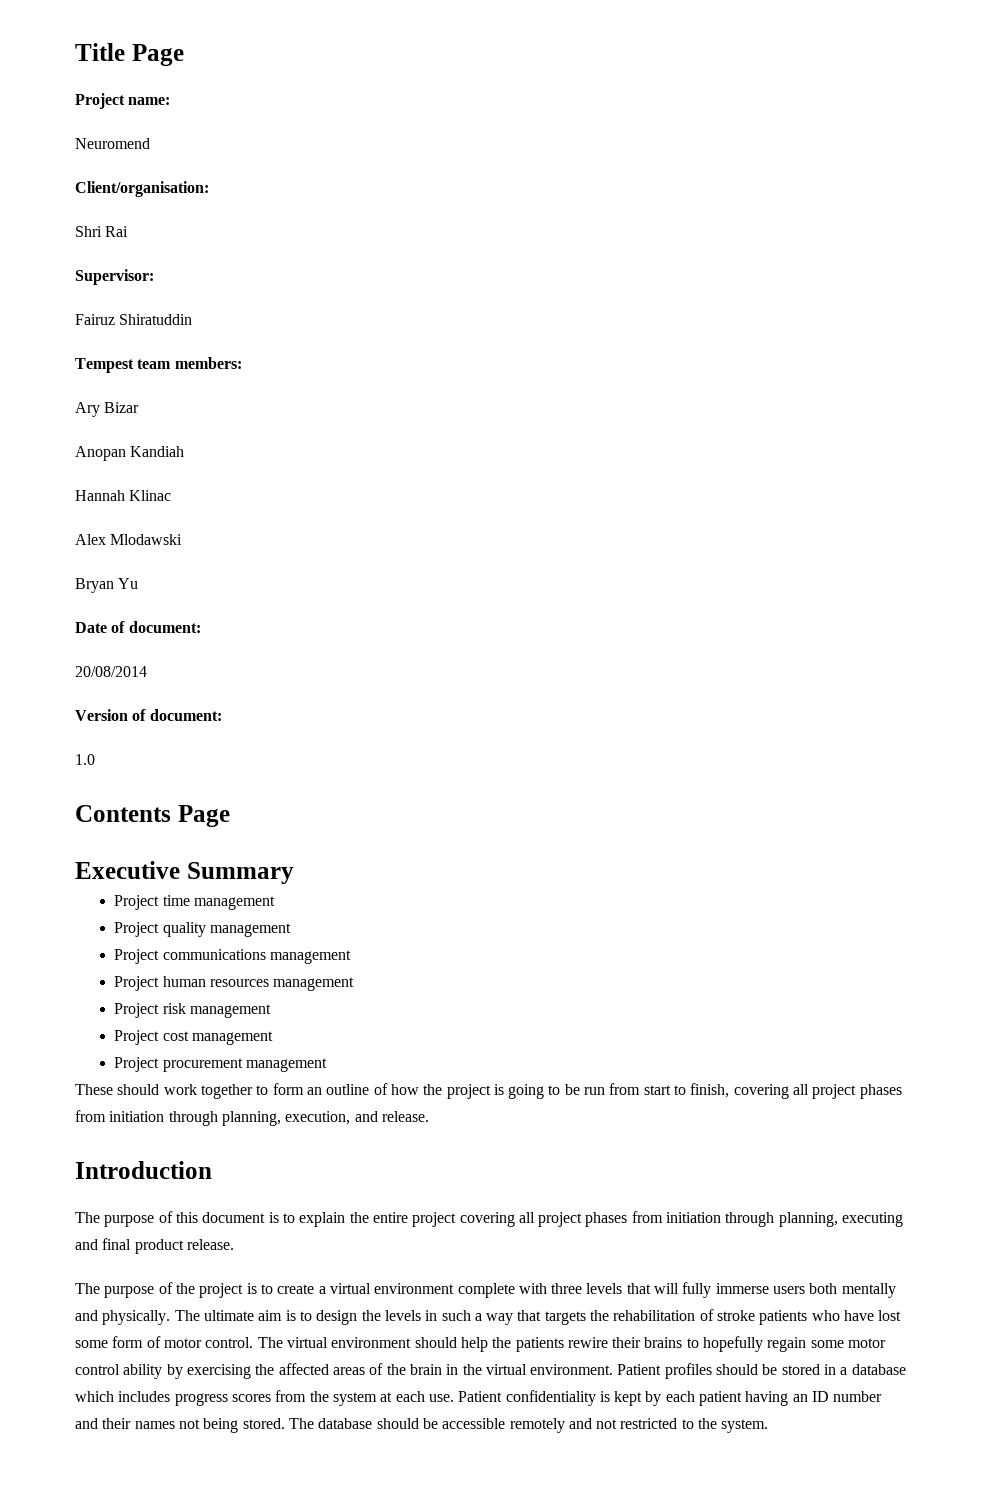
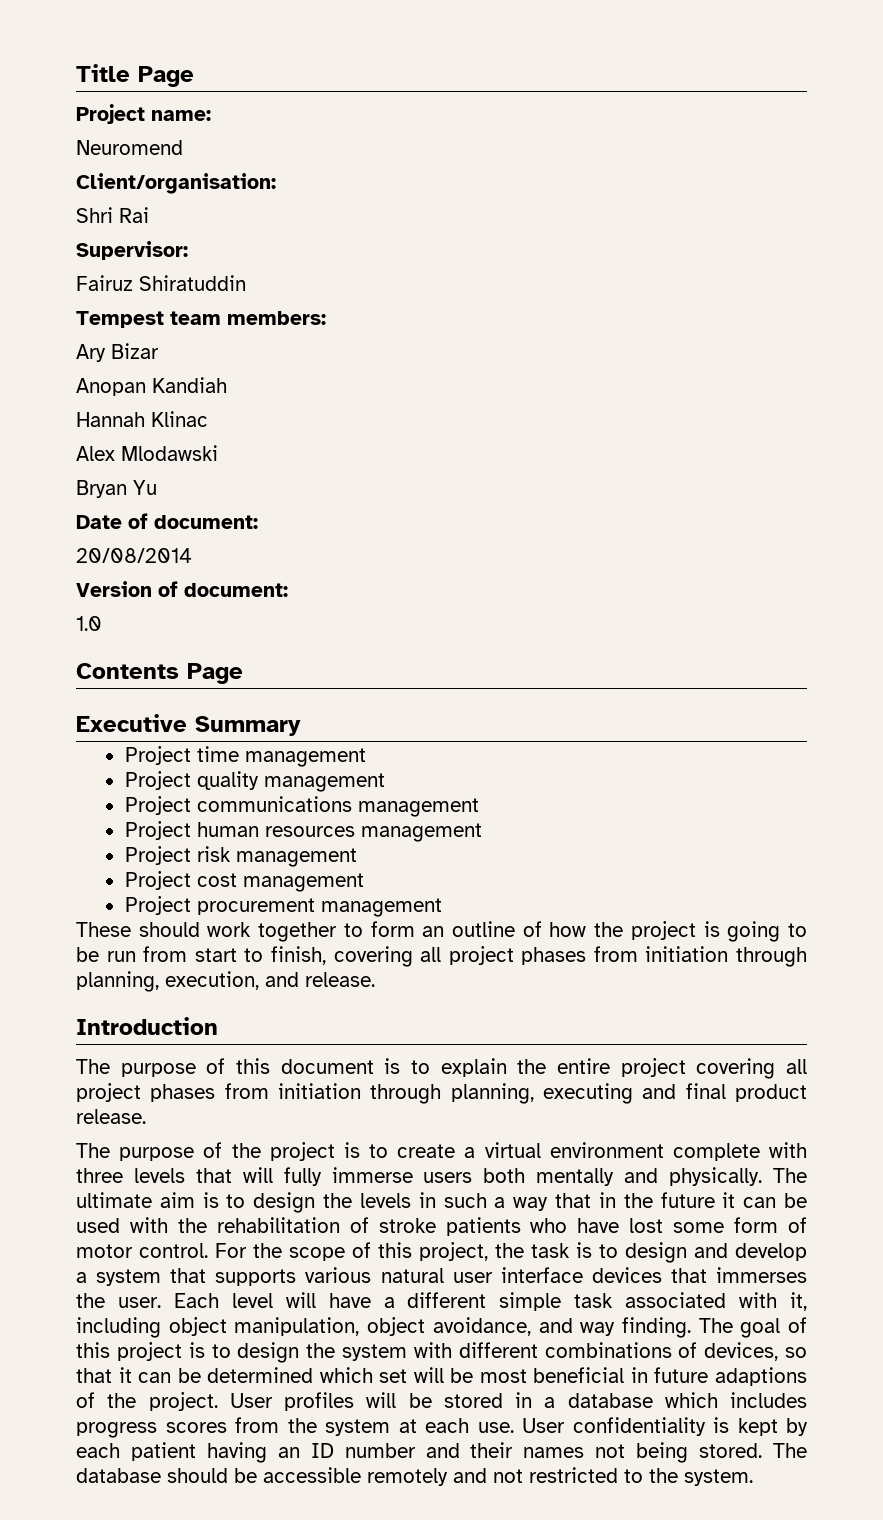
[544,1311,586,1325] targets -> [598,1192,808,1208] [76,1217,168,1233] in the future it can be used with
[257,1336,887,1352] [75,1363,759,1379] The virtual environment should help the patients rewire their brains to hopefully regain some motor control ability by exercising the affected areas of the brain in the virtual environment. Patient profiles should -> [215,1242,807,1263] [76,1267,808,1286] [76,1292,807,1311] [76,1317,808,1338] [76,1342,808,1363] [76,1367,808,1386] [76,1392,397,1411] For the scope of this project, the task is to design and develop a system that supports various natural user interface devices that immerses the user. Each level will have a different simple task associated with it, including object manipulation, object avoidance, and way finding. The goal of this project is to design the system with different combinations of devices, so that it can be determined which set will be most beneficial in future adaptions of the project. User profiles will
[458,1391,503,1402] Patient -> [522,1418,565,1433] User

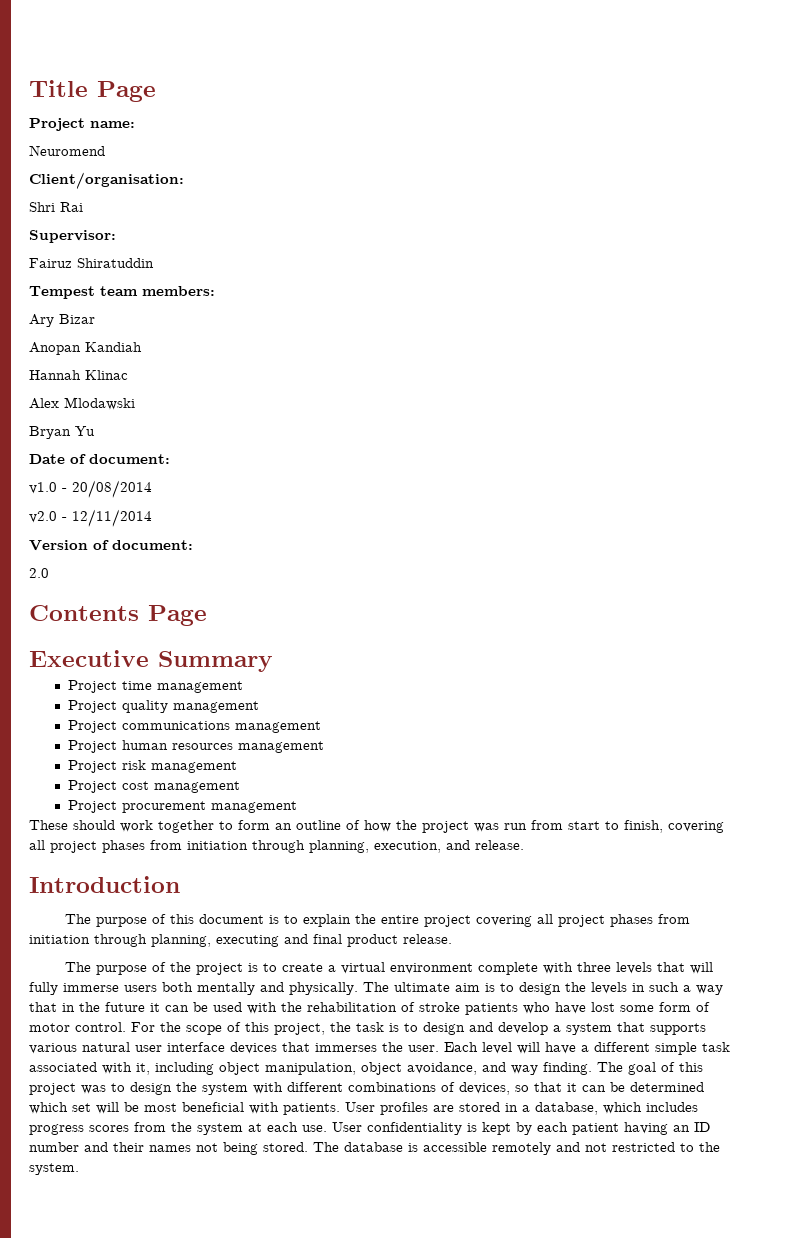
(258, 522) none -> [29,482,67,494] v1.0 -
(192, 555) none -> [29,509,152,527] // v2.0 - 12/11/2014
[76,616,102,631] 1.0 -> [29,568,49,578] 2.0
[703,921,807,942] [76,947,99,962] is going to be -> [474,823,499,832] was
[188,1342,205,1358] is -> [81,1085,106,1094] was
[630,1367,808,1386] [76,1392,432,1411] in future adaptions of the project. User profiles will be -> [249,1102,454,1115] with patients. User profiles are
[567,1393,653,1408] database -> [535,1102,598,1115] database,
[167,1468,257,1483] should be -> [408,1143,418,1152] is

